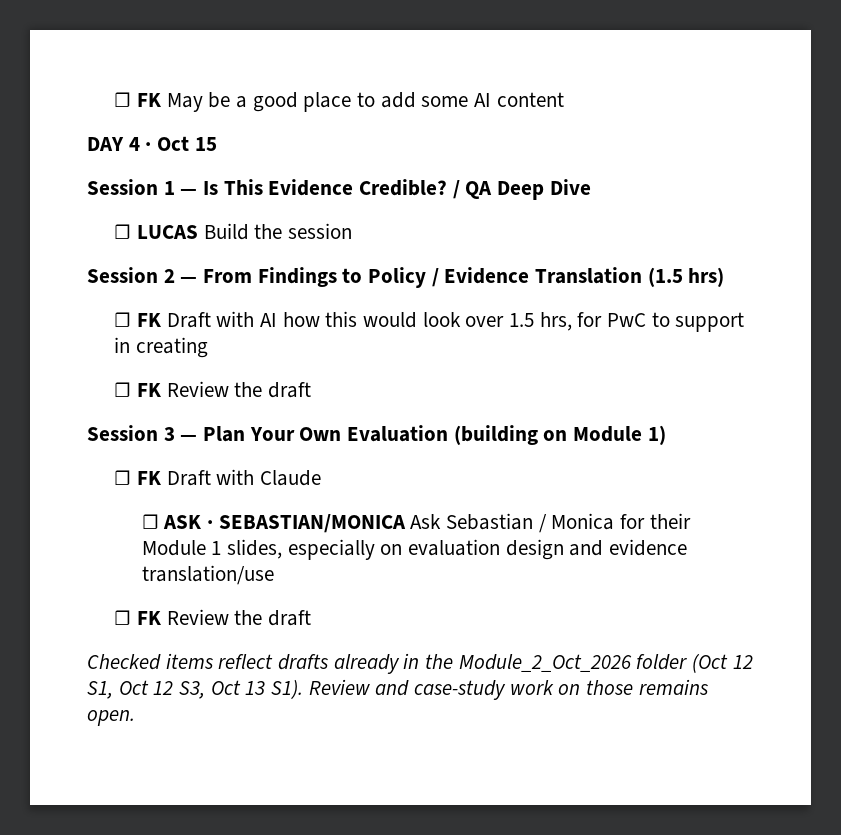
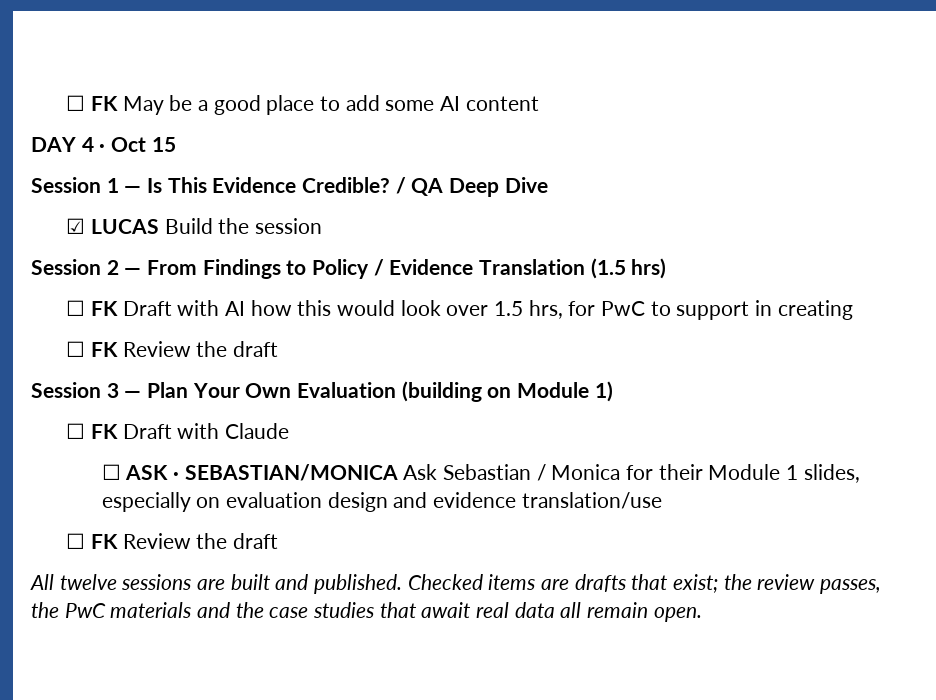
[114,224,132,239] ☐ -> [66,218,86,234] ☑
[87,653,753,674] [87,679,708,700] Checked items reflect drafts already in the Module_2_Oct_2026 folder (Oct 12 S1, Oct 12 S3, Oct 13 S1). Review and case-study work on those remains -> [30,574,882,594] [31,602,649,618] All twelve sessions are built and published. Checked items are drafts that exist; the review passes, the PwC materials and the case studies that await real data all remain

